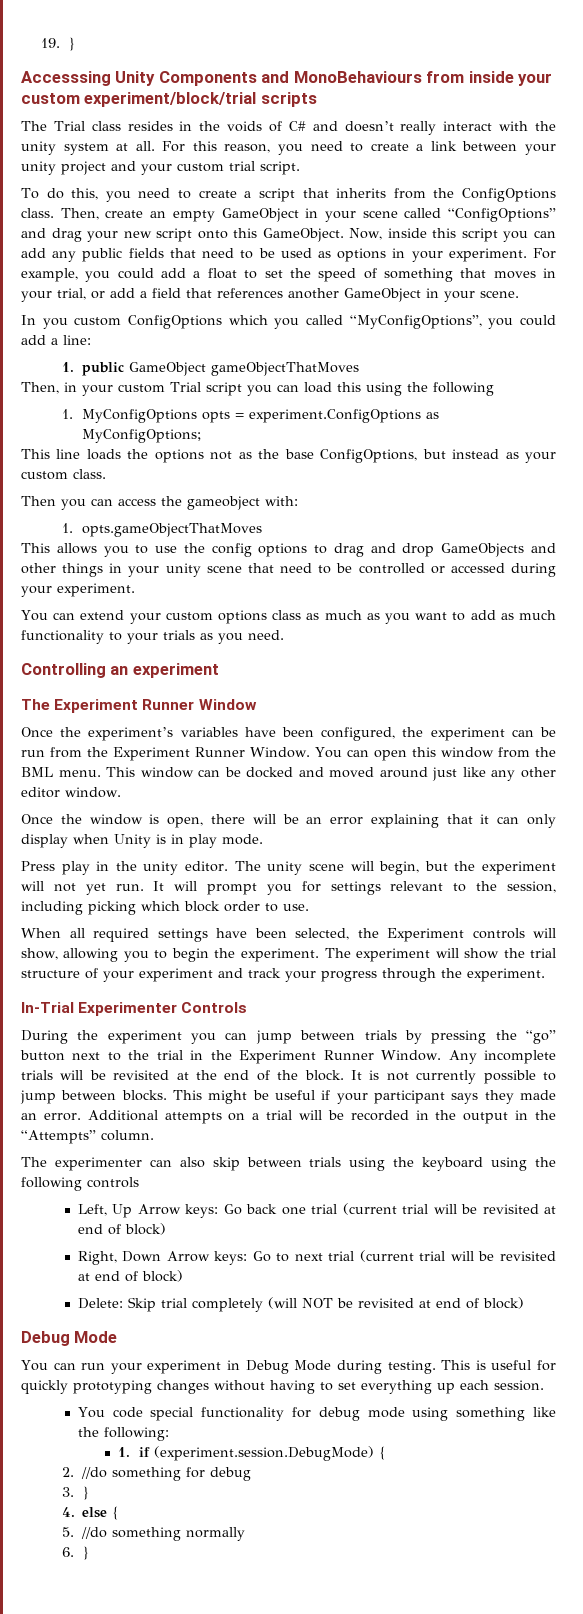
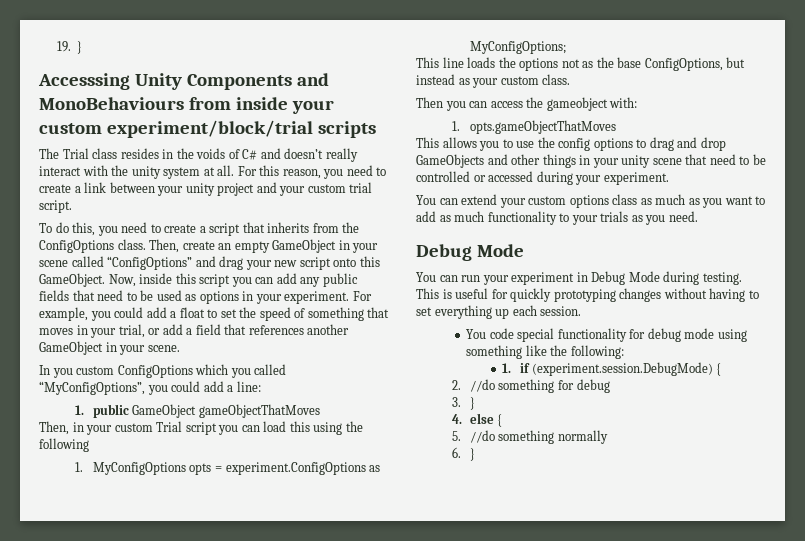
[21,663,219,678] [21,699,257,713] [21,727,556,741] [21,747,557,761] [21,767,557,781] [21,787,121,798] [21,814,556,828] [21,834,263,848] [21,861,557,875] [21,881,557,895] [21,901,309,915] [21,928,556,942] [21,948,556,962] [21,968,545,982] [21,1002,248,1016] [21,1030,557,1044] [20,1050,557,1064] [21,1070,556,1084] [20,1090,556,1104] [21,1110,556,1124] [21,1130,154,1144] [21,1157,557,1171] [21,1177,139,1191] [77,1203,556,1218] [77,1223,166,1235] [77,1250,557,1265] [77,1270,183,1282] [77,1297,524,1312] // Controlling an experiment // The Experiment Runner Window // Once the experiment’s variables have been configured, the experiment can be run from the Experiment Runner Window. You can open this window from the BML menu. This window can be docked and moved around just like any other editor window. // Once the window is open, there will be an error explaining that it can only display when Unity is in play mode. // Press play in the unity editor. The unity scene will begin, but the experiment will not yet run. It will prompt you for settings relevant to the session, including picking which block order to use. // When all required settings have been selected, the Experiment controls will show, allowing you to begin the experiment. The experiment will show the trial structure of your experiment and track your progress through the experiment. // In-Trial Experimenter Controls // During the experiment you can jump between trials by pressing the “go” button next to the trial in the Experiment Runner Window. Any incomplete trials will be revisited at the end of the block. It is not currently possible to jump between blocks. This might be useful if your participant says they made an error. Additional attempts on a trial will be recorded in the output in the “Attempts” column. // The experimenter can also skip between trials using the keyboard using the following controls // Left, Up Arrow keys: Go back one trial (current trial will be revisited at end of block) // Right, Down Arrow keys: Go to next trial (current trial will be revisited at end of block) // Delete: Skip trial completely (will NOT be revisited at end of block) -> (698, 216) none

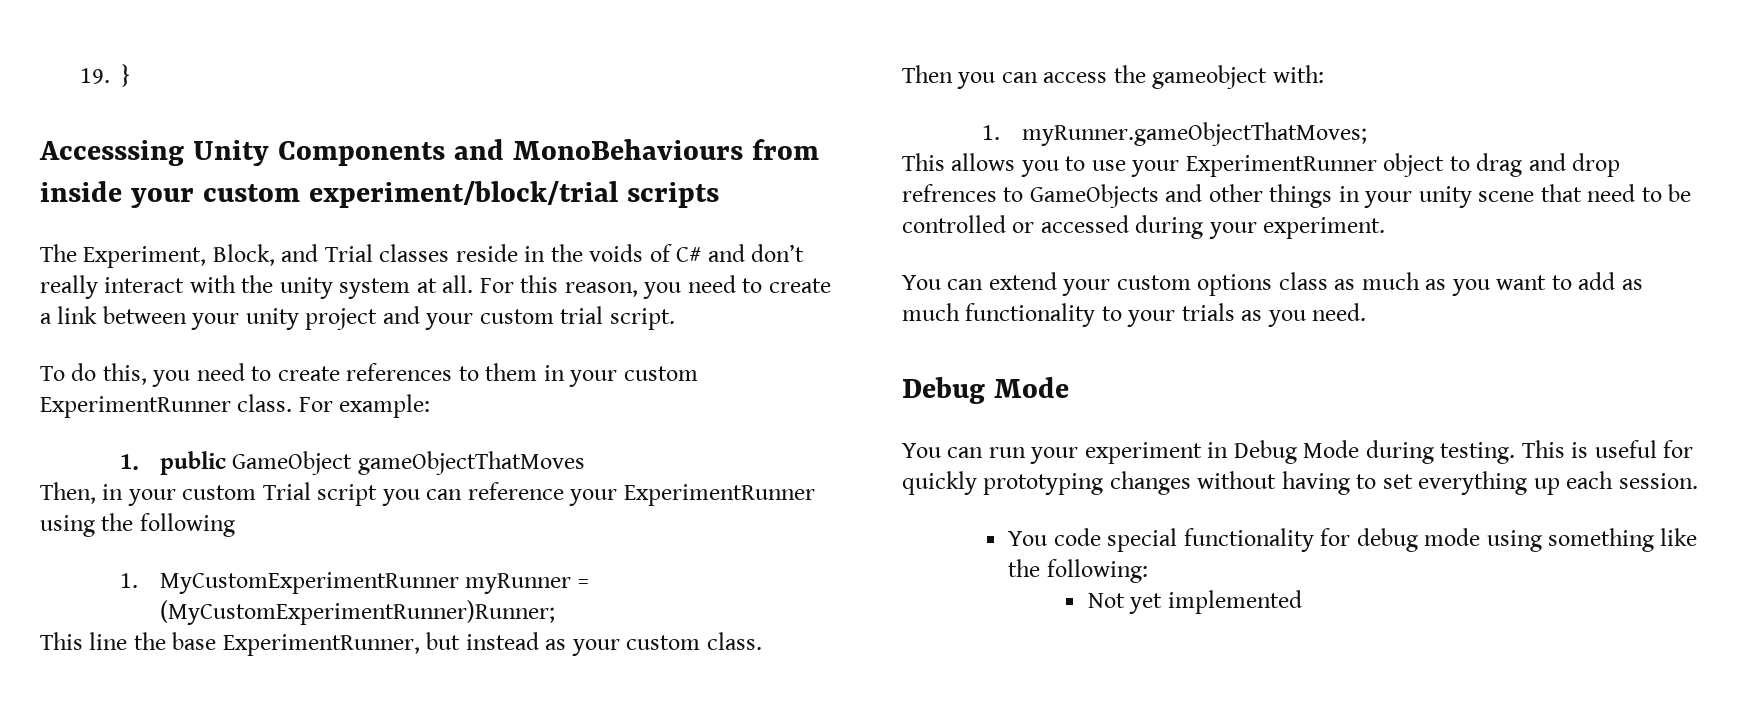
[62,148,159,159] Trial class resides -> [83,244,518,268] Experiment, Block, and Trial classes reside
[284,148,324,159] doesn’t -> [751,244,805,262] don’t
[199,222,360,236] [39,239,379,253] [39,256,380,270] [39,273,358,287] [39,290,372,304] [39,307,390,321] [39,324,350,338] [39,341,180,355] [39,364,287,378] [39,381,261,395] a script that inherits from the ConfigOptions class. Then, create an empty GameObject in your scene called “ConfigOptions” and drag your new script onto this GameObject. Now, inside this script you can add any public fields that need to be used as options in your experiment. For example, you could add a float to set the speed of something that moves in your trial, or add a field that references another GameObject in your scene. // In you custom ConfigOptions which you called “MyConfigOptions”, you could add a line: -> [346,363,698,387] [40,394,431,418] references to them in your custom ExperimentRunner class. For example:
[263,421,310,432] load this -> [467,482,815,506] reference your ExperimentRunner
[92,462,381,475] [469,41,566,54] [416,57,594,71] MyConfigOptions opts = experiment.ConfigOptions as MyConfigOptions; // This line loads the options not as -> [159,572,589,594] [159,600,555,625] [40,632,128,650] MyCustomExperimentRunner myRunner = (MyCustomExperimentRunner)Runner; // This line
[644,58,723,71] ConfigOptions, -> [222,634,420,656] ExperimentRunner,
[469,120,616,134] opts.gameObjectThatMoves -> [1021,122,1367,146] myRunner.gameObjectThatMoves;
[537,137,633,151] the config options -> [1131,153,1445,177] your ExperimentRunner object
(726, 144) none -> [902,184,1024,202] refrences to
[502,362,722,376] [451,379,610,393] [451,397,475,410] [451,413,503,427] [451,430,608,444] [451,447,475,461] 1. if (experiment.session.DebugMode) { // 2. //do something for debug // 3. } // 4. else { // 5. //do something normally // 6. } -> [1087,590,1302,614] Not yet implemented

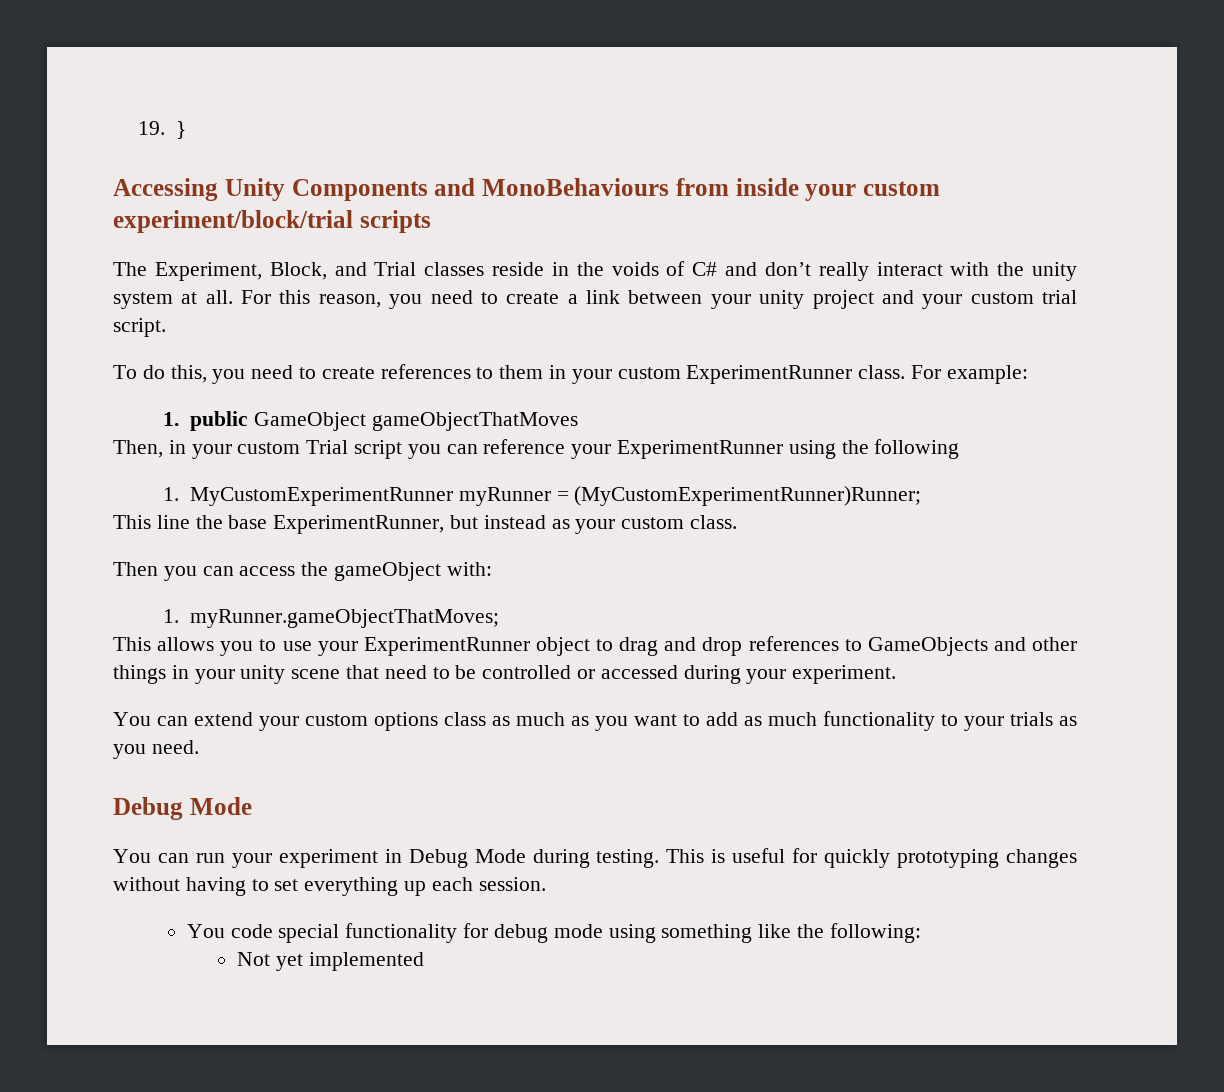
[39,140,184,166] Accesssing -> [113,178,218,201] Accessing
[1152,65,1268,89] gameobject -> [334,562,442,581] gameObject
[902,184,997,202] refrences -> [748,636,839,651] references

